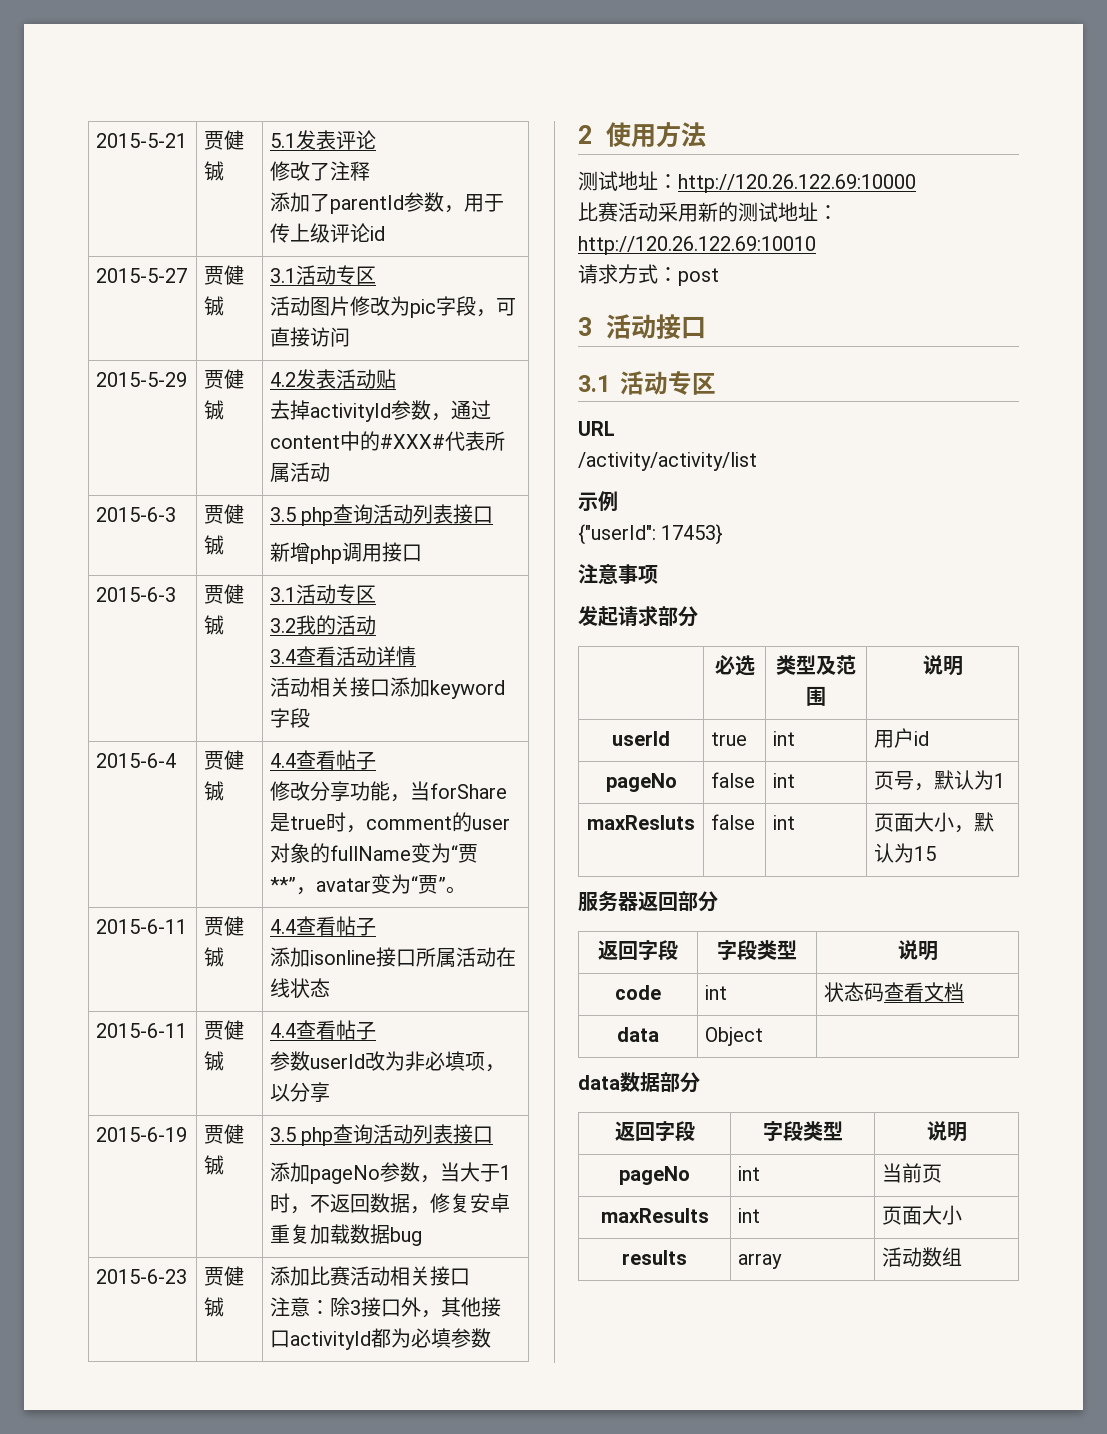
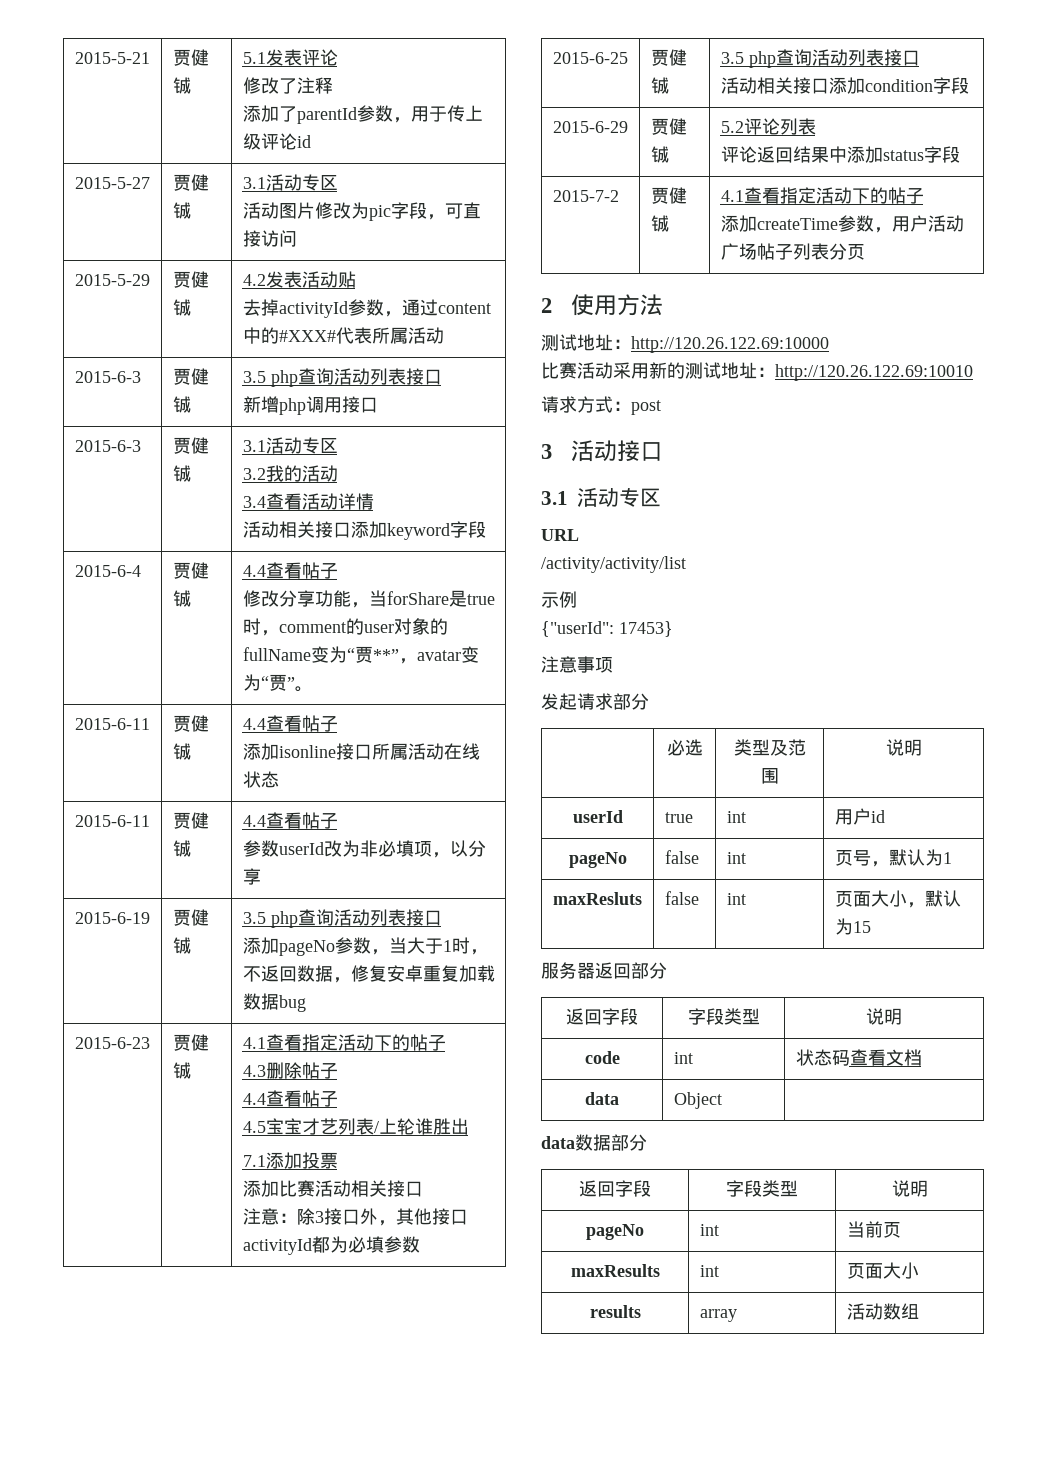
(225, 1307) none -> [242,1034,446,1051] [242,1062,338,1079] [242,1090,338,1107] [242,1118,469,1135] [242,1152,338,1169] 4.1查看指定活动下的帖子 // 4.3删除帖子 // 4.4查看帖子 // 4.5宝宝才艺列表/上轮谁胜出 // 7.1添加投票 //
(492, 1338) none -> [552,52,628,64] [650,49,687,66] [650,77,669,94] [720,49,920,68] [720,77,969,94] [552,121,628,133] [650,118,687,135] [650,146,669,163] [720,118,816,135] [720,146,960,163] [552,190,619,202] [650,187,687,204] [650,215,669,232] [720,187,924,204] [720,215,964,233] [720,243,865,260] // 2015-6-25 | 贾健铖 | 3.5 php查询活动列表接口 // 活动相关接口添加condition字段 // 2015-6-29 | 贾健铖 | 5.2评论列表 // 评论返回结果中添加status字段 // 2015-7-2 | 贾健铖 | 4.1查看指定活动下的帖子 // 添加createTime参数，用户活动广场帖子列表分页

